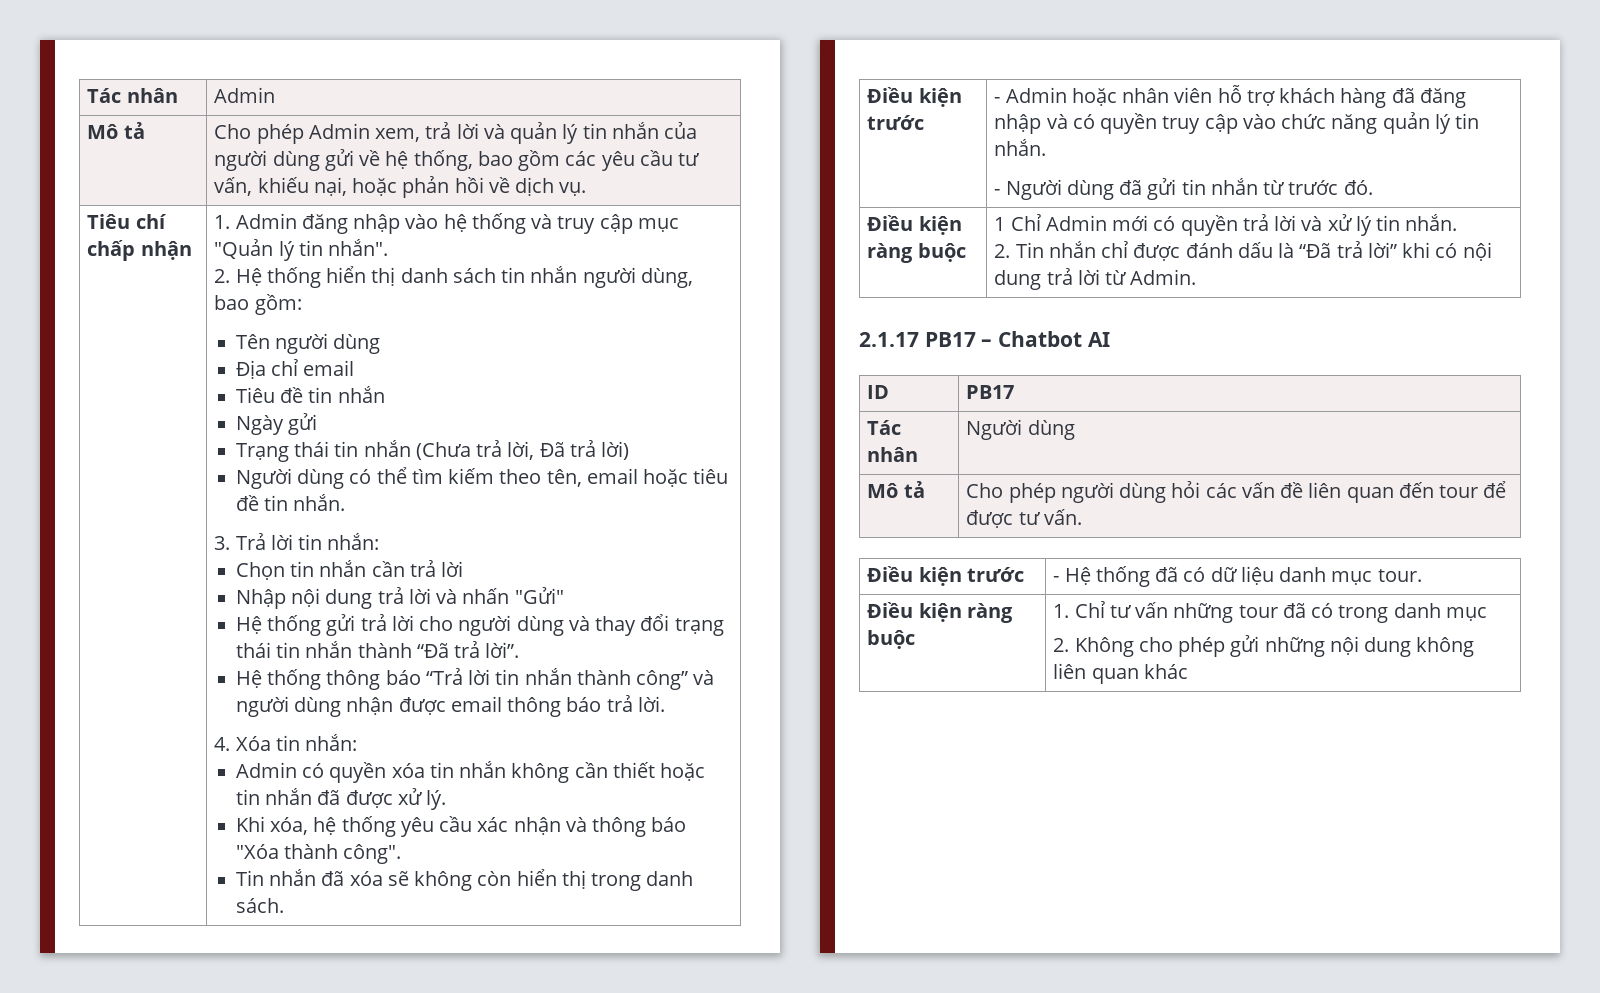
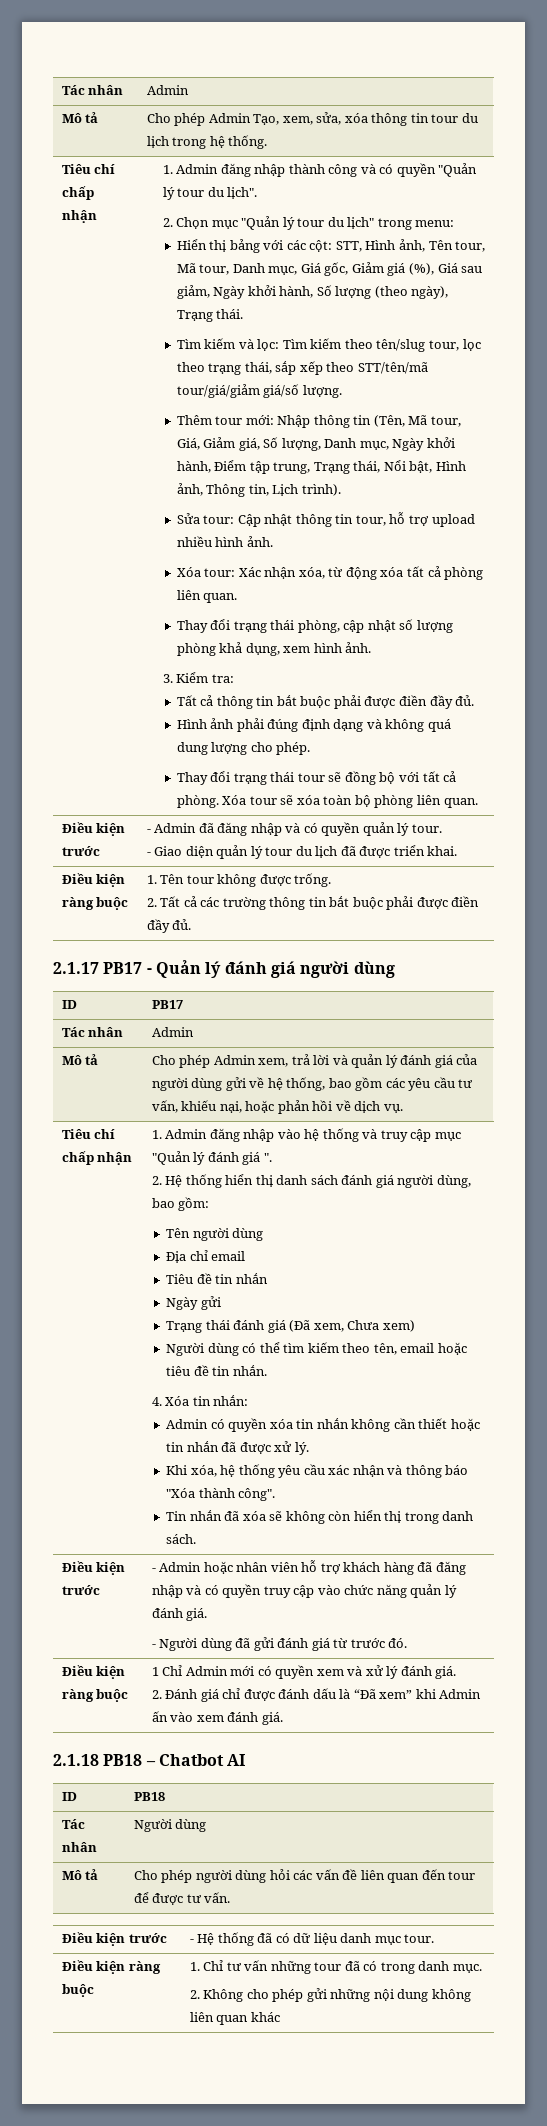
[87,88,178,103] [214,87,276,103] Tác nhân | Admin -> [61,85,124,95] [146,85,189,95] [61,112,99,123] [146,112,478,126] [146,135,268,149] [61,164,116,174] [61,186,94,200] [61,210,97,223] [162,163,478,177] [162,187,258,200] [162,216,455,230] [176,239,486,253] [176,262,483,276] [176,285,449,299] [176,309,244,322] [176,338,481,352] [176,361,428,375] [176,384,342,398] [176,415,461,428] [176,437,455,451] [176,460,466,474] [176,483,341,497] [176,512,475,527] [176,536,273,547] [176,566,484,580] [176,590,238,603] [176,619,453,633] [176,642,372,656] [162,672,234,683] [176,695,475,709] [176,718,451,732] [176,742,311,755] [176,771,457,785] [176,795,478,808] [61,822,126,836] [61,846,100,856] [146,822,442,836] [146,845,458,859] [61,873,126,887] [61,897,129,910] [146,873,332,887] [146,896,480,910] [146,919,192,933] [53,960,395,978] [61,1000,77,1009] [151,1000,183,1009] [61,1027,124,1037] [151,1027,194,1037] Tác nhân | Admin // Mô tả | Cho phép Admin Tạo, xem, sửa, xóa thông tin tour du lịch trong hệ thống. // Tiêu chí chấp nhận | 1. Admin đăng nhập thành công và có quyền "Quản lý tour du lịch". // 2. Chọn mục "Quản lý tour du lịch" trong menu: // Hiển thị bảng với các cột: STT, Hình ảnh, Tên tour, Mã tour, Danh mục, Giá gốc, Giảm giá (%), Giá sau giảm, Ngày khởi hành, Số lượng (theo ngày), Trạng thái. // Tìm kiếm và lọc: Tìm kiếm theo tên/slug tour, lọc theo trạng thái, sắp xếp theo STT/tên/mã tour/giá/giảm giá/số lượng. // Thêm tour mới: Nhập thông tin (Tên, Mã tour, Giá, Giảm giá, Số lượng, Danh mục, Ngày khởi hành, Điểm tập trung, Trạng thái, Nổi bật, Hình ảnh, Thông tin, Lịch trình). // Sửa tour: Cập nhật thông tin tour, hỗ trợ upload nhiều hình ảnh. // Xóa tour: Xác nhận xóa, từ động xóa tất cả phòng liên quan. // Thay đổi trạng thái phòng, cập nhật số lượng phòng khả dụng, xem hình ảnh. // 3. Kiểm tra: // Tất cả thông tin bắt buộc phải được điền đầy đủ. // Hình ảnh phải đúng định dạng và không quá dung lượng cho phép. // Thay đổi trạng thái tour sẽ đồng bộ với tất cả phòng. Xóa tour sẽ xóa toàn bộ phòng liên quan. // Điều kiện trước | - Admin đã đăng nhập và có quyền quản lý tour. // - Giao diện quản lý tour du lịch đã được triển khai. // Điều kiện ràng buộc | 1. Tên tour không được trống. // 2. Tất cả các trường thông tin bắt buộc phải được điền đầy đủ. // 2.1.17 PB17 - Quản lý đánh giá người dùng // ID | PB17 // Tác nhân | Admin
[582,122,659,139] tin nhắn -> [400,1055,453,1068] đánh giá
[298,239,389,256] tin nhắn". -> [207,1152,272,1165] đánh giá ".
[501,266,578,283] tin nhắn -> [341,1175,394,1188] đánh giá
[334,440,630,460] tin nhắn (Chưa trả lời, Đã trả lời) -> [233,1320,415,1333] đánh giá (Đã xem, Chưa xem)
[214,533,380,550] [235,560,464,580] [235,587,564,609] [235,614,724,636] [235,641,520,658] [235,668,715,690] [235,695,665,717] // 3. Trả lời tin nhắn: // Chọn tin nhắn cần trả lời // Nhập nội dung trả lời và nhấn "Gửi" // Hệ thống gửi trả lời cho người dùng và thay đổi trạng thái tin nhắn thành “Đã trả lời”. // Hệ thống thông báo “Trả lời tin nhắn thành công” và người dùng nhận được email thông báo trả lời. -> (267, 1370) none
[1455,113,1480,129] [994,139,1047,156] tin nhắn. -> [151,1608,208,1621] đánh giá.
[1181,178,1258,195] tin nhắn -> [277,1638,330,1651] đánh giá
[1242,214,1297,231] trả lời -> [316,1669,344,1676] xem
[1376,214,1458,231] [994,241,1096,258] tin nhắn. // 2. Tin nhắn -> [400,1666,457,1679] [151,1689,219,1702] đánh giá. // 2. Đánh giá
[1336,241,1492,261] [994,268,1197,290] [859,332,976,347] trả lời” khi có nội dung trả lời từ Admin. // 2.1.17 PB17 -> [379,1689,482,1699] [151,1711,283,1725] [53,1754,143,1766] xem” khi Admin ấn vào xem đánh giá. // 2.1.18 PB18
[966,385,1015,399] PB17 -> [133,1792,165,1801] PB18
[1445,607,1487,621] mục -> [452,1964,482,1973] mục.

